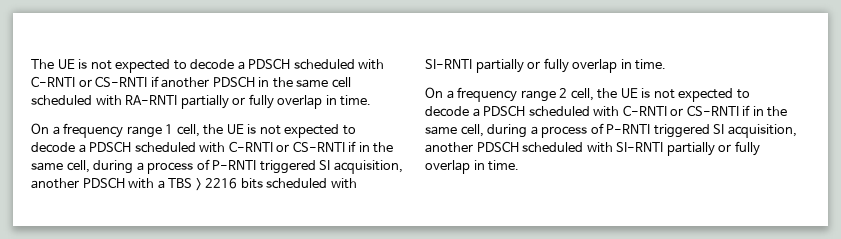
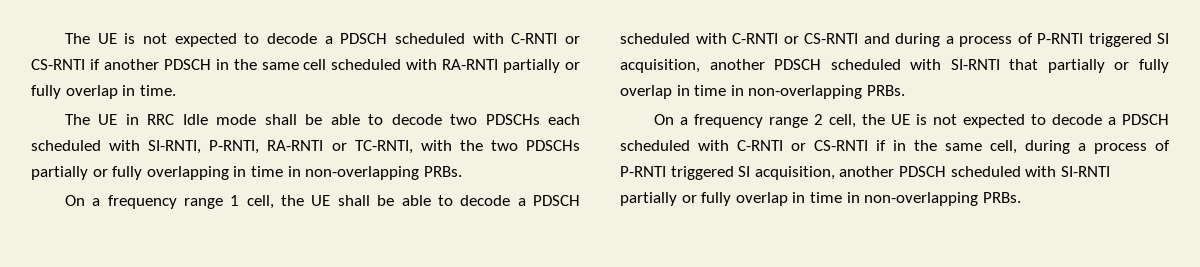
(372, 100) none -> [64,114,580,125] [31,140,581,154] [31,166,462,180] // The UE in RRC Idle mode shall be able to decode two PDSCHs each scheduled with SI-RNTI, P-RNTI, RA-RNTI or TC-RNTI, with the two PDSCHs partially or fully overlapping in time in non-overlapping PRBs.
[247,124,356,138] [31,141,394,153] [31,160,90,173] is not expected to decode a PDSCH scheduled with C-RNTI or CS-RNTI if in the same cell, -> [337,195,580,206] [620,33,890,44] shall be able to decode a PDSCH scheduled with C-RNTI or CS-RNTI and
[128,178,357,191] [425,58,667,73] with a TBS > 2216 bits scheduled with SI-RNTI partially or fully overlap in time. -> [830,59,1169,73] [620,85,905,99] scheduled with SI-RNTI that partially or fully overlap in time in non-overlapping PRBs.
[488,160,520,171] time. -> [809,192,1021,206] time in non-overlapping PRBs.

